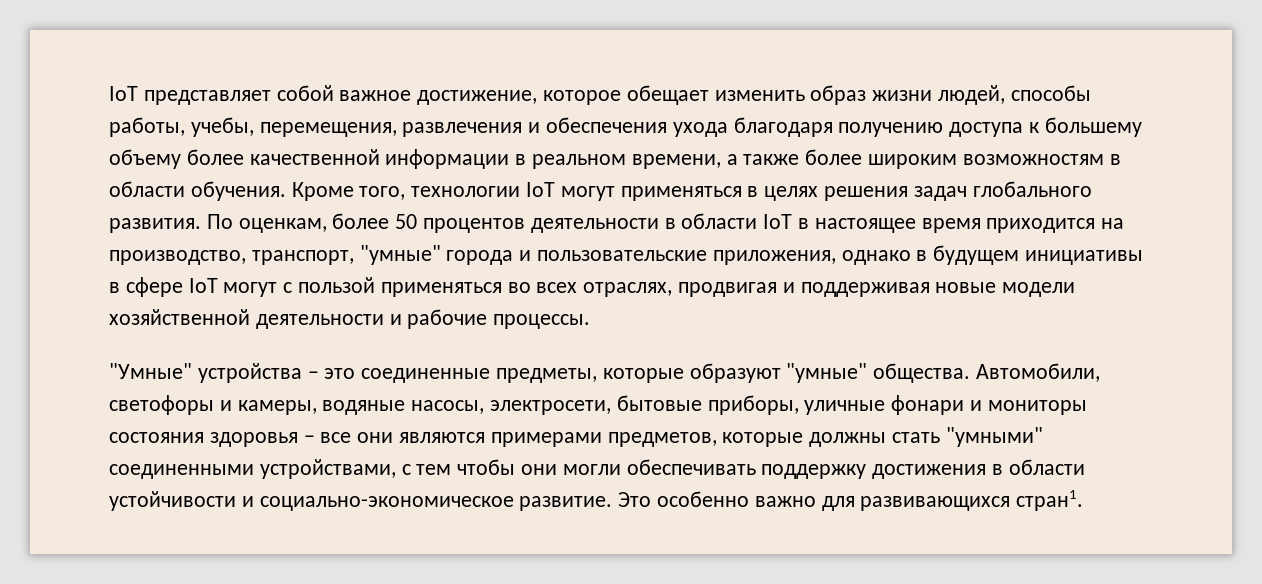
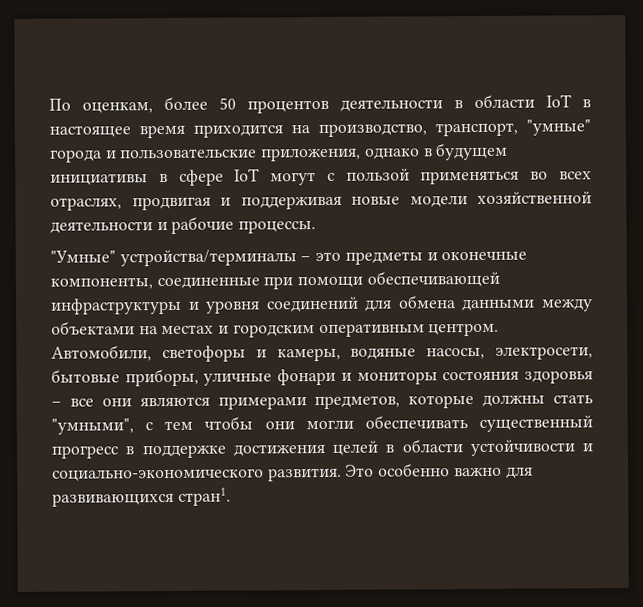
[109,85,1091,105] [109,117,1142,137] [109,149,1121,169] [109,181,1092,201] [109,218,201,233] IoT представляет собой важное достижение, которое обещает изменить образ жизни людей, способы работы, учебы, перемещения, развлечения и обеспечения ухода благодаря получению доступа к большему объему более качественной информации в реальном времени, а также более широким возможностям в области обучения. Кроме того, технологии IoT могут применяться в целях решения задач глобального развития. -> (49, 104) none
[197,363,302,383] устройства -> [119,249,297,267] устройства/терминалы
[361,363,971,383] соединенные предметы, которые образуют "умные" общества. -> [344,251,528,265] [50,270,500,290] [50,295,593,315] [51,321,500,338] предметы и оконечные компоненты, соединенные при помощи обеспечивающей инфраструктуры и уровня соединений для обмена данными между объектами на местах и городским оперативным центром.
[945,427,1043,447] [109,459,396,479] "умными" соединенными устройствами, -> [51,418,134,435] "умными",
[761,464,987,479] поддержку достижения -> [479,415,593,432] [51,440,378,459] существенный прогресс в поддержке достижения целей
[259,496,613,511] социально-экономическое развитие. -> [52,467,342,482] социально-экономического развития.

